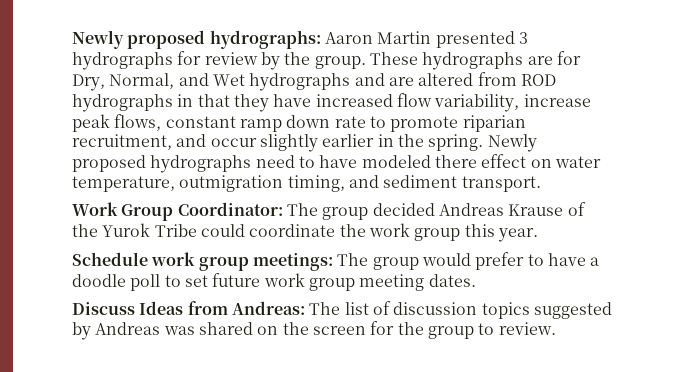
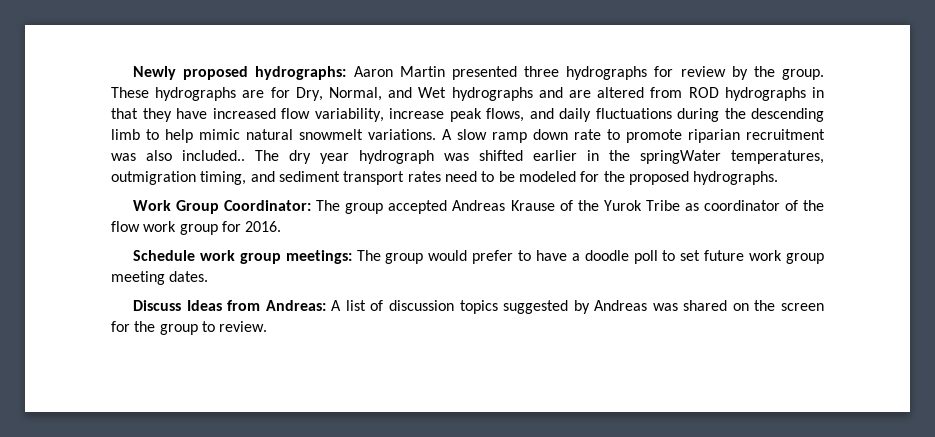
[518,32,528,44] 3 -> [524,66,560,77] three
[165,116,236,128] constant -> [529,108,824,122] [111,129,487,143] and daily fluctuations during the descending limb to help mimic natural snowmelt variations. A slow
[72,134,537,152] [72,154,601,173] [72,175,541,192] recruitment, and occur slightly earlier in the spring. Newly proposed hydrographs need to have modeled there effect on water temperature, outmigration timing, and sediment transport. -> [746,129,825,140] [111,150,824,164] [111,171,779,185] recruitment was also included.. The dry year hydrograph was shifted earlier in the springWater temperatures, outmigration timing, and sediment transport rates need to be modeled for the proposed hydrographs.
[372,203,435,216] decided -> [388,200,448,214] accepted
[200,223,538,242] could coordinate the work group this year. -> [684,200,824,211] [111,221,282,235] as coordinator of the flow work group for 2016.
[309,302,341,315] The -> [331,300,342,311] A

